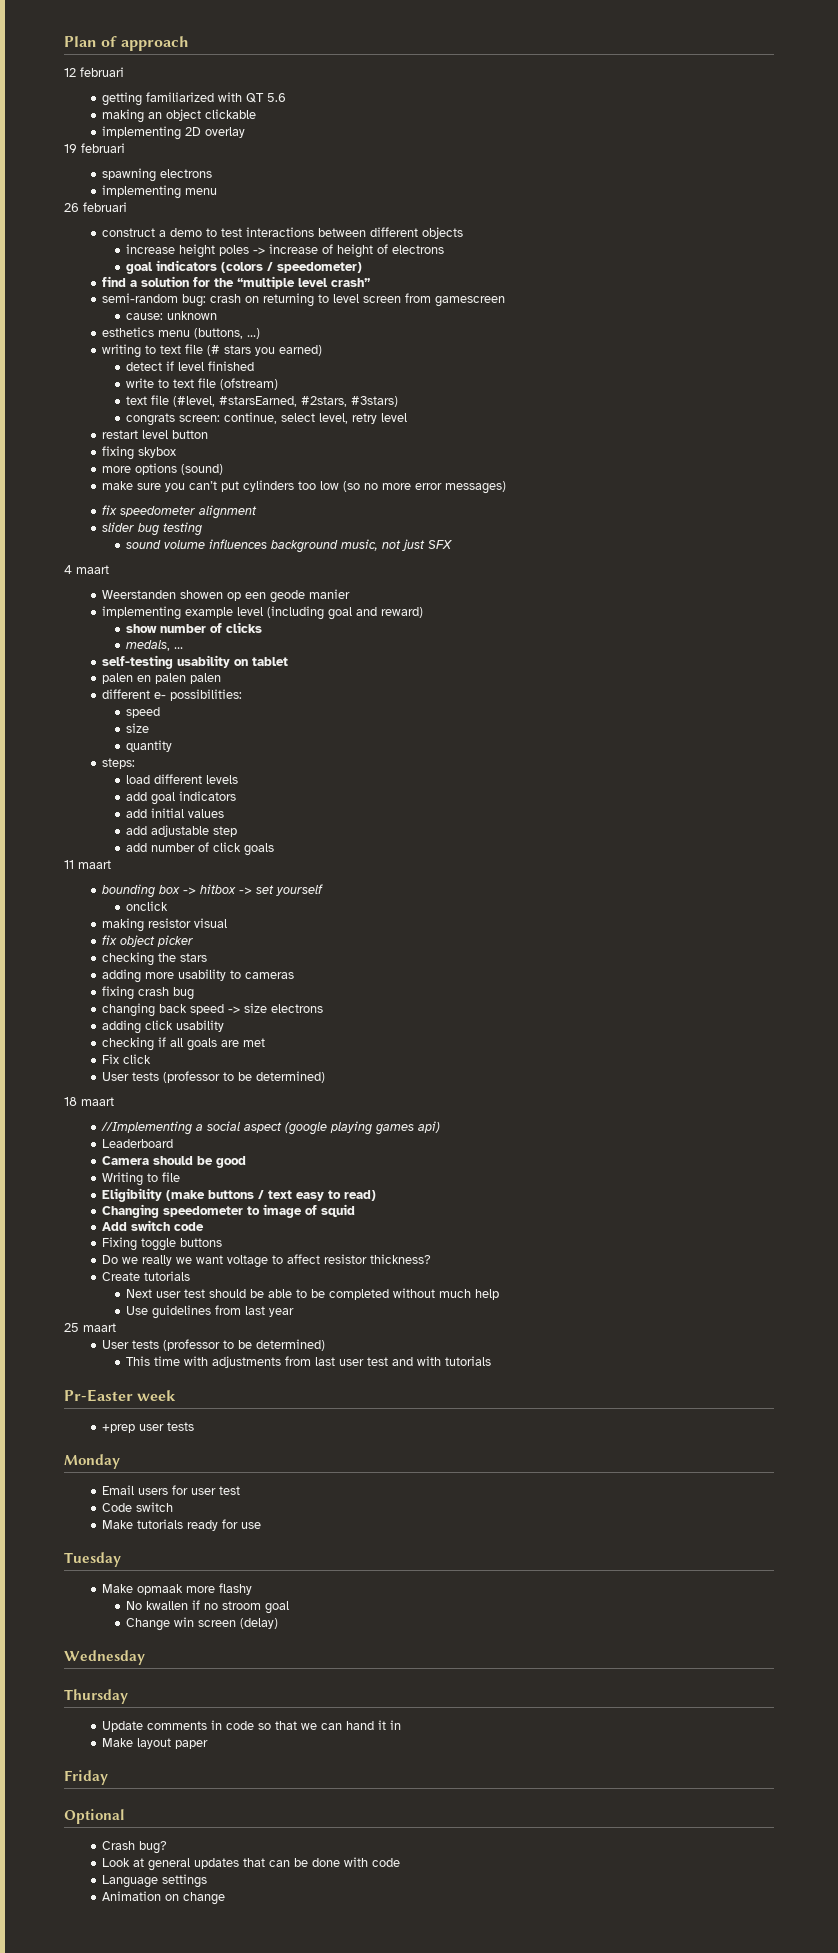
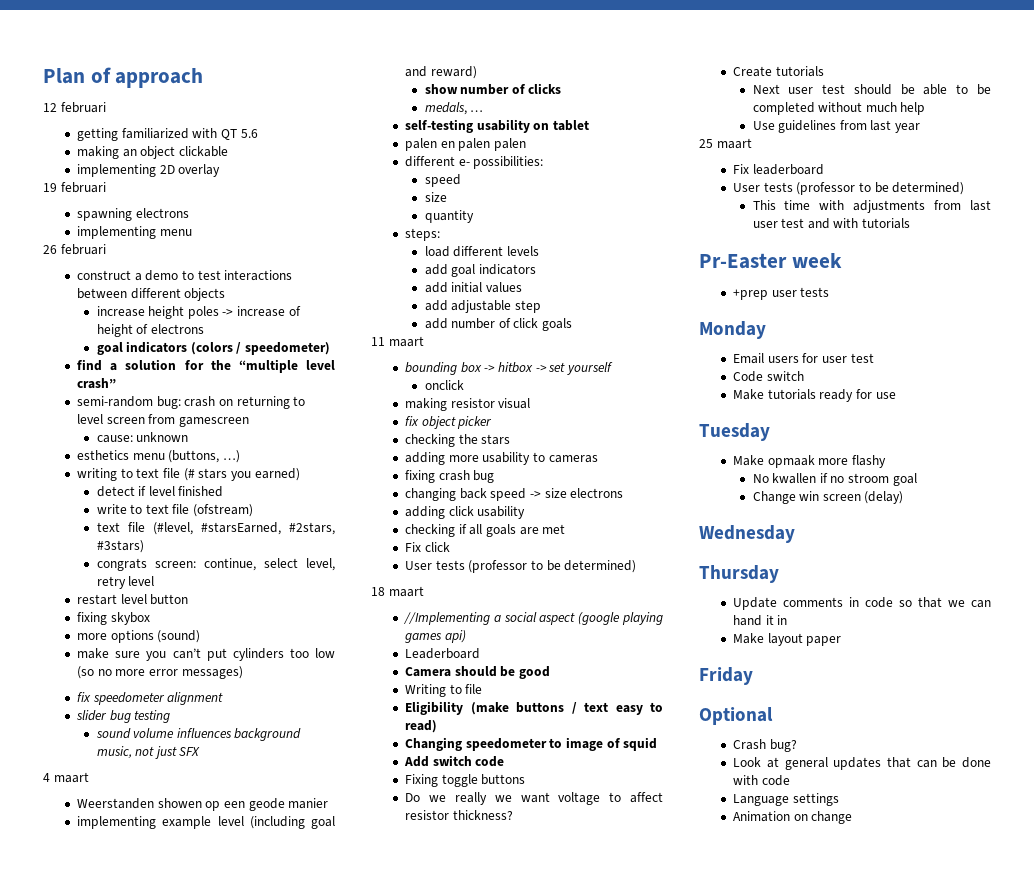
(116, 1327) none -> [733,164,824,175] // Fix leaderboard

